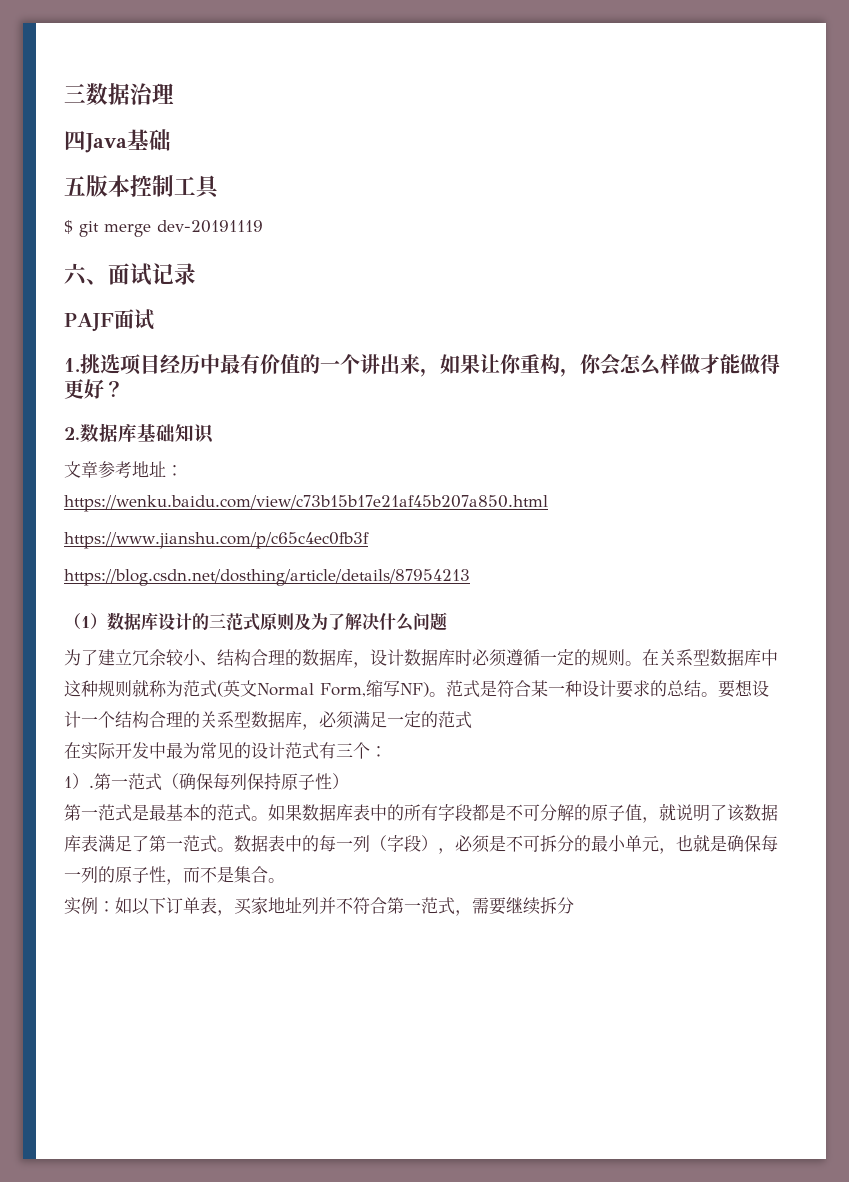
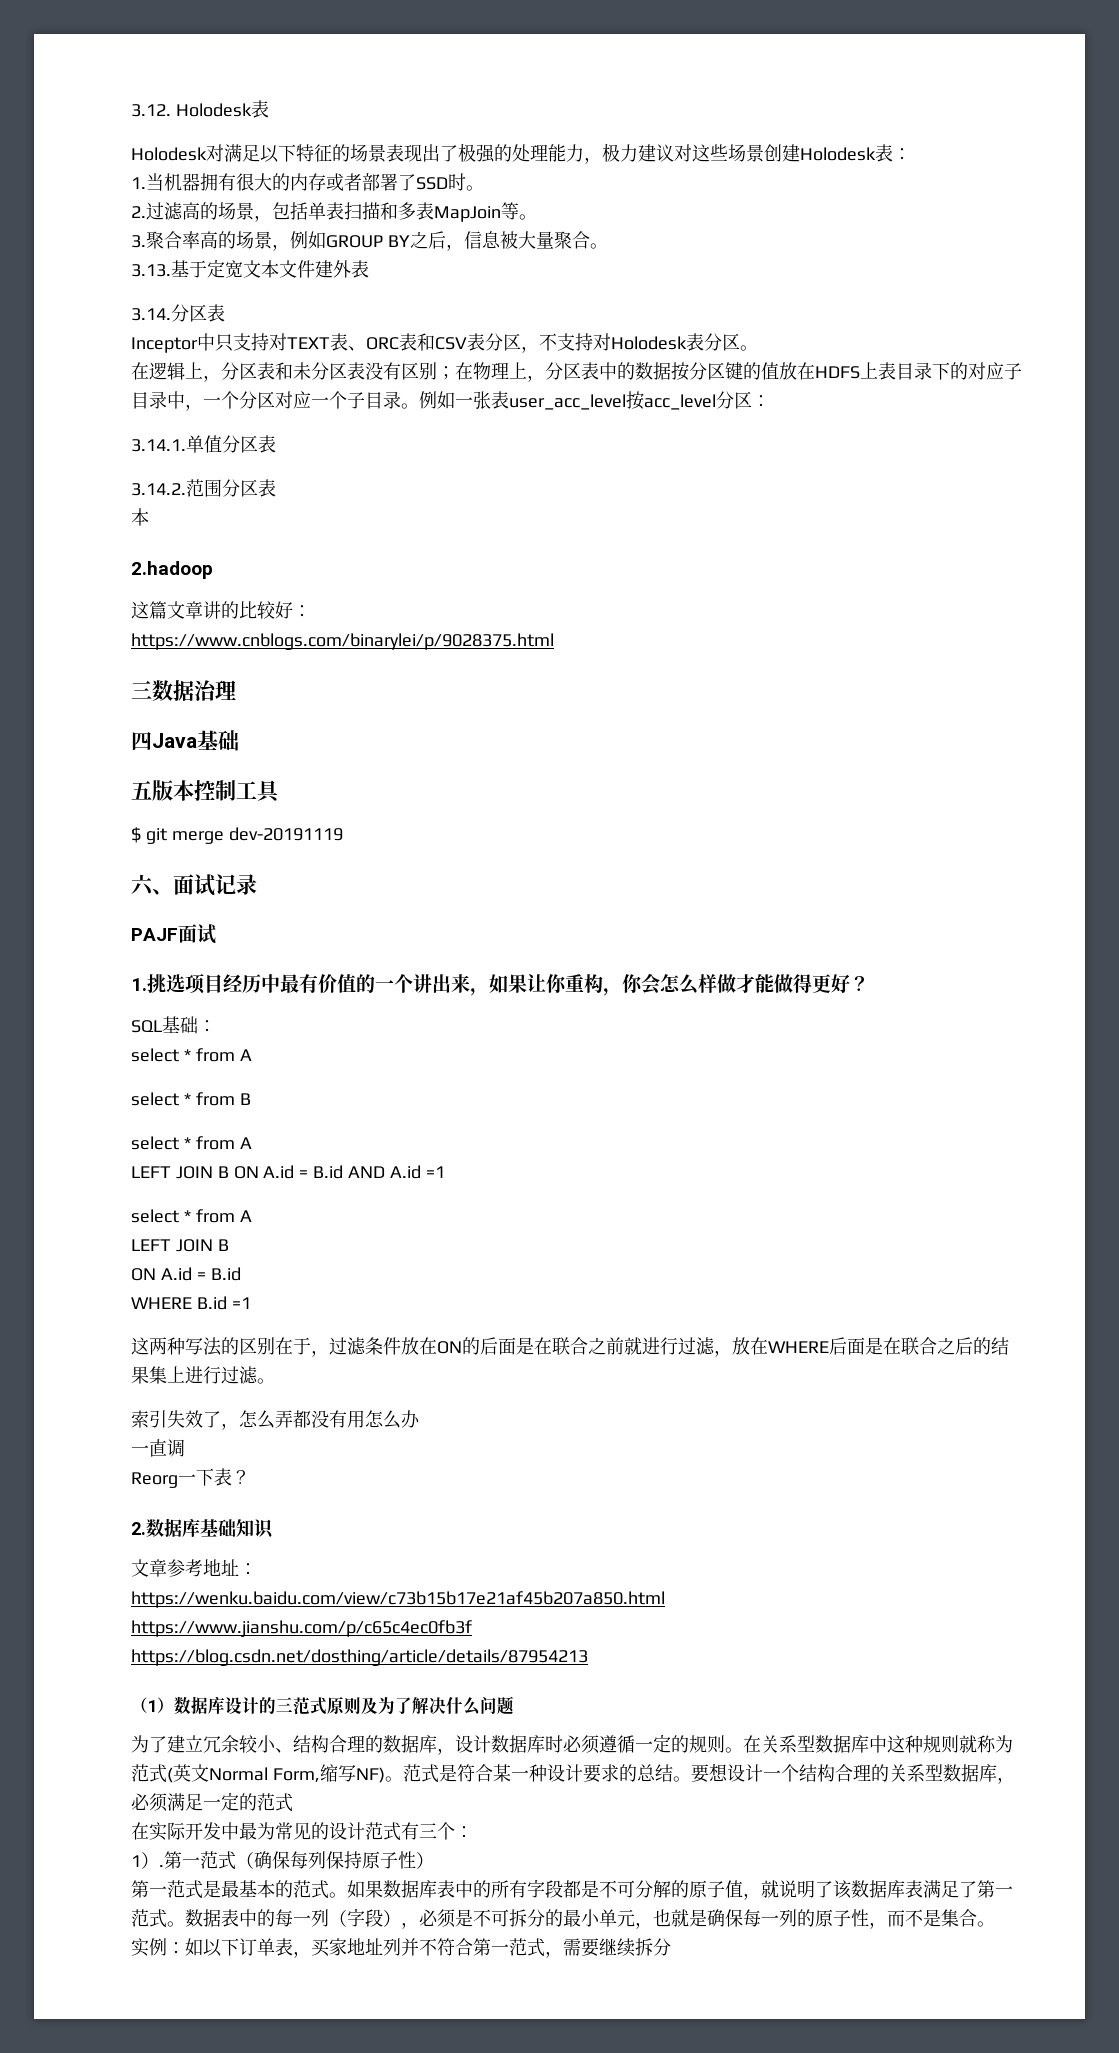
(64, 93) none -> [131,100,269,118] [131,143,911,164] [131,173,484,191] [131,202,537,222] [131,231,608,251] [131,259,369,278] [131,304,225,322] [131,333,758,353] [131,362,1022,382] [131,391,770,411] [131,435,276,453] [131,479,276,497] [131,508,149,526] [131,561,213,579] [131,601,311,619] [131,633,554,650] 3.12. Holodesk表 // Holodesk对满足以下特征的场景表现出了极强的处理能力，极力建议对这些场景创建Holodesk表： // 1.当机器拥有很大的内存或者部署了SSD时。 // 2.过滤高的场景，包括单表扫描和多表MapJoin等。 // 3.聚合率高的场景，例如GROUP BY之后，信息被大量聚合。 // 3.13.基于定宽文本文件建外表 // 3.14.分区表 // Inceptor中只支持对TEXT表、ORC表和CSV表分区，不支持对Holodesk表分区。 // 在逻辑上，分区表和未分区表没有区别；在物理上，分区表中的数据按分区键的值放在HDFS上表目录下的对应子目录中，一个分区对应一个子目录。例如一张表user_acc_level按acc_level分区： // 3.14.1.单值分区表 // 3.14.2.范围分区表 // 本 // 2.hadoop // 这篇文章讲的比较好： // https://www.cnblogs.com/binarylei/p/9028375.html //
(124, 389) none -> [131,1016,216,1034] [131,1048,252,1062] [131,1092,251,1106] [131,1136,252,1150] [131,1165,445,1179] [131,1209,252,1223] [131,1239,229,1252] [131,1267,241,1281] [131,1296,251,1310] [131,1337,1009,1357] [131,1366,275,1384] [131,1410,420,1430] [131,1439,185,1457] [131,1468,250,1488] // SQL基础： // select * from A // select * from B // select * from A // LEFT JOIN B ON A.id = B.id AND A.id =1 // select * from A // LEFT JOIN B // ON A.id = B.id // WHERE B.id =1 // 这两种写法的区别在于，过滤条件放在ON的后面是在联合之前就进行过滤，放在WHERE后面是在联合之后的结果集上进行过滤。 // 索引失效了，怎么弄都没有用怎么办 // 一直调 // Reorg一下表？

